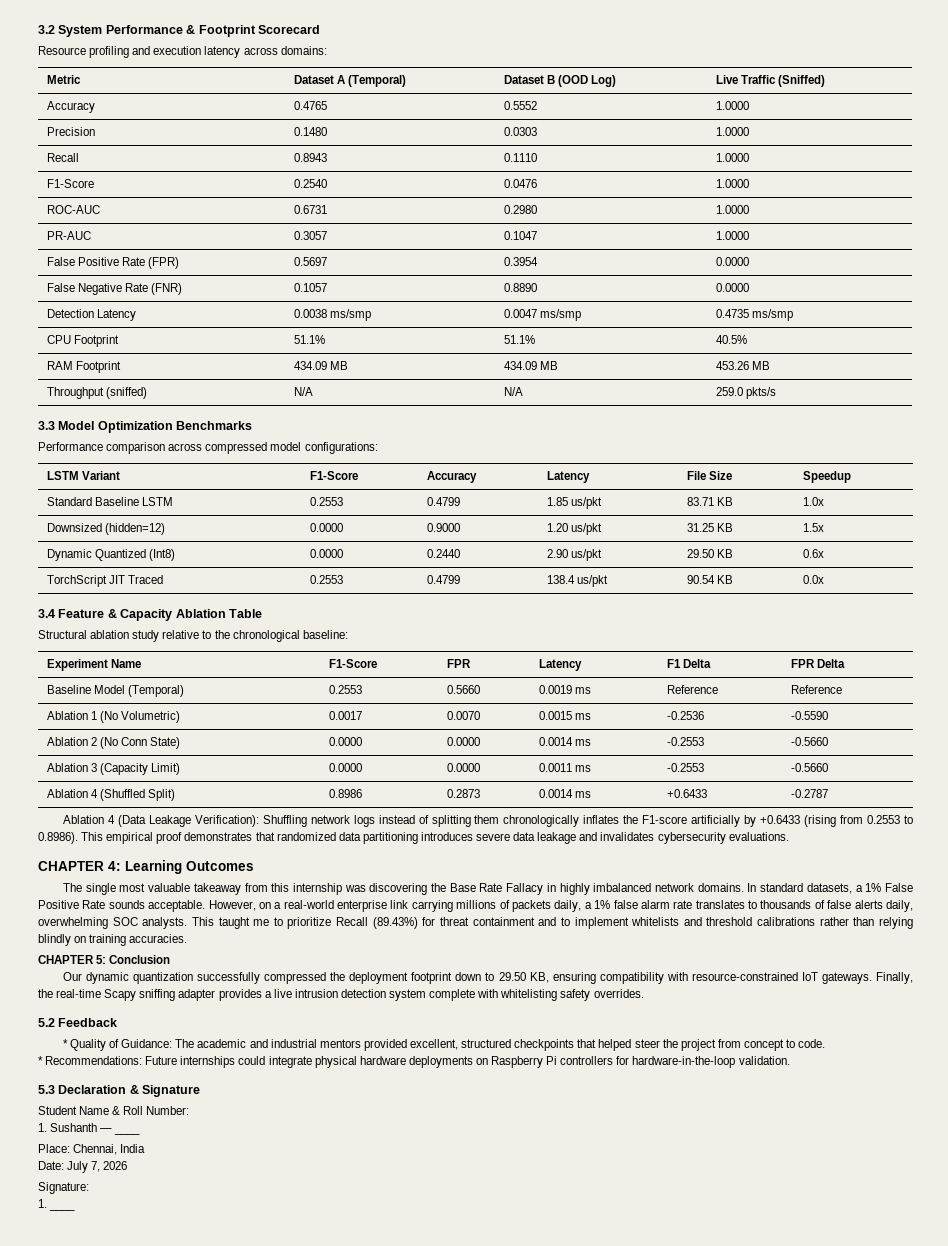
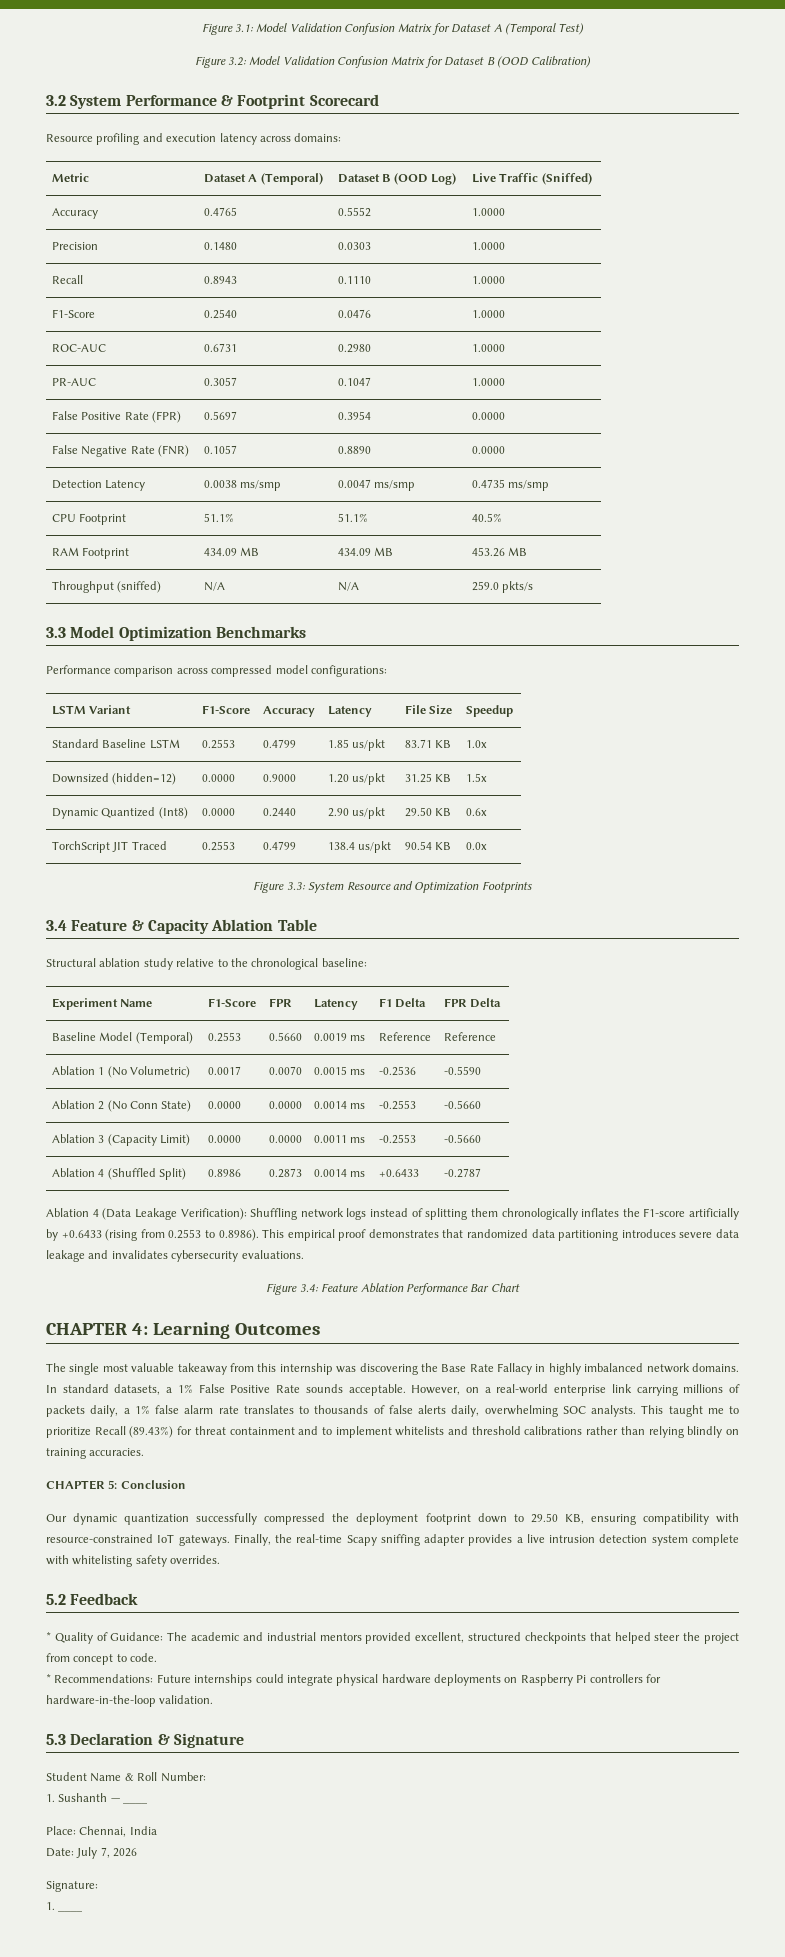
(38, 29) none -> [201,23,585,35] [194,56,592,68] Figure 3.1: Model Validation Confusion Matrix for Dataset A (Temporal Test) // Figure 3.2: Model Validation Confusion Matrix for Dataset B (OOD Calibration) //
(824, 579) none -> [253,881,532,893] // Figure 3.3: System Resource and Optimization Footprints
(789, 836) none -> [266,1283,520,1295] // Figure 3.4: Feature Ablation Performance Bar Chart

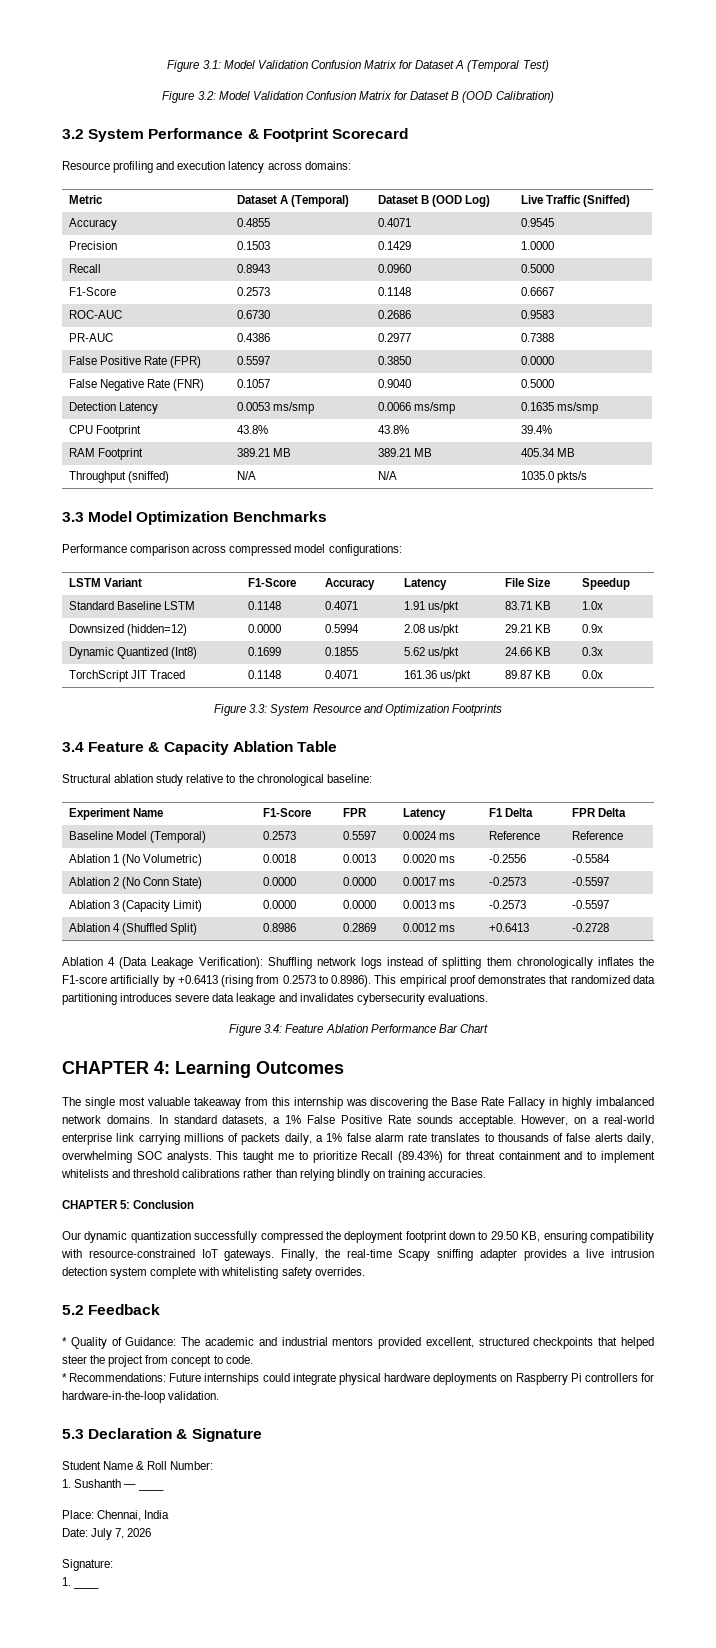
[203,207,237,216] [337,207,371,217] [471,208,505,216] 0.4765 | 0.5552 | 1.0000 -> [236,218,270,227] [377,218,411,227] [520,218,554,227] 0.4855 | 0.4071 | 0.9545
[203,242,237,250] [337,242,371,250] 0.1480 | 0.0303 -> [236,241,270,250] [377,241,411,250] 0.1503 | 0.1429
[337,276,371,284] [471,276,505,284] [51,309,95,318] [203,309,237,319] [337,309,371,318] [471,310,505,318] [51,344,106,352] [203,343,237,352] [337,344,371,353] [471,344,505,352] [51,378,96,386] [203,377,237,386] [337,377,371,386] [471,378,505,386] 0.1110 | 1.0000 // F1-Score | 0.2540 | 0.0476 | 1.0000 // ROC-AUC | 0.6731 | 0.2980 | 1.0000 // PR-AUC | 0.3057 | 0.1047 | 1.0000 -> [377,264,411,273] [520,264,554,273] [68,287,116,296] [236,287,270,296] [377,287,411,296] [520,287,554,296] [68,310,122,319] [236,310,270,319] [377,310,411,319] [520,310,554,319] [68,333,113,342] [236,333,270,342] [377,333,411,342] [520,333,554,342] 0.0960 | 0.5000 // F1-Score | 0.2573 | 0.1148 | 0.6667 // ROC-AUC | 0.6730 | 0.2686 | 0.9583 // PR-AUC | 0.4386 | 0.2977 | 0.7388
[203,411,237,420] [337,411,371,420] 0.5697 | 0.3954 -> [236,356,270,365] [377,356,411,365] 0.5597 | 0.3850
[337,446,371,454] [471,446,505,454] 0.8890 | 0.0000 -> [377,379,411,388] [520,379,554,388] 0.9040 | 0.5000
[203,480,282,491] [337,479,416,491] [471,479,505,488] 0.0038 ms/smp | 0.0047 ms/smp | 0.4735 -> [236,402,315,414] [377,402,456,414] [520,402,554,411] 0.0053 ms/smp | 0.0066 ms/smp | 0.1635
[203,513,234,522] [337,513,368,522] [471,513,502,522] 51.1% | 51.1% | 40.5% -> [236,425,268,434] [377,425,409,434] [520,425,552,434] 43.8% | 43.8% | 39.4%
[203,547,260,556] [337,547,394,556] [471,547,505,557] 434.09 MB | 434.09 MB | 453.26 -> [236,448,292,457] [377,448,433,457] [520,448,555,457] 389.21 MB | 389.21 MB | 405.34
[471,581,499,591] 259.0 -> [520,471,554,480] 1035.0
[201,739,235,749] [262,739,296,748] [327,739,349,748] 0.2553 | 0.4799 | 1.85 -> [247,601,281,610] [324,601,358,610] [403,601,425,610] 0.1148 | 0.4071 | 1.91
[262,774,296,782] [327,773,386,785] [404,773,452,783] [465,773,487,782] 0.9000 | 1.20 us/pkt | 31.25 KB | 1.5x -> [324,624,359,633] [403,624,460,636] [504,624,552,633] [581,624,603,633] 0.5994 | 2.08 us/pkt | 29.21 KB | 0.9x
[201,808,235,816] [262,808,296,817] [327,807,386,819] [404,807,452,817] [465,808,487,816] 0.0000 | 0.2440 | 2.90 us/pkt | 29.50 KB | 0.6x -> [247,647,281,656] [324,647,358,656] [403,647,460,659] [504,647,552,656] [581,647,603,656] 0.1699 | 0.1855 | 5.62 us/pkt | 24.66 KB | 0.3x
[201,841,235,851] [262,841,296,850] [327,841,392,853] [404,841,432,850] 0.2553 | 0.4799 | 138.4 us/pkt | 90.54 -> [247,670,281,679] [324,670,358,679] [403,670,472,682] [504,670,532,679] 0.1148 | 0.4071 | 161.36 us/pkt | 89.87
[207,1032,241,1042] [268,1032,302,1041] [313,1033,347,1041] 0.2553 | 0.5660 | 0.0019 -> [262,831,296,840] [342,831,376,840] [402,831,437,840] 0.2573 | 0.5597 | 0.0024
[207,1066,241,1075] [268,1066,302,1075] [313,1066,366,1075] [378,1066,416,1076] [443,1066,481,1075] 0.0017 | 0.0070 | 0.0015 ms | -0.2536 | -0.5590 -> [262,854,296,863] [342,854,376,863] [402,854,456,863] [488,854,526,863] [571,854,610,863] 0.0018 | 0.0013 | 0.0020 ms | -0.2556 | -0.5584
[313,1101,366,1109] [378,1100,416,1110] [443,1100,481,1109] 0.0014 ms | -0.2553 | -0.5660 -> [402,877,456,886] [488,877,526,886] [571,877,609,886] 0.0017 ms | -0.2573 | -0.5597
[313,1135,366,1143] [378,1134,416,1144] [443,1134,481,1143] 0.0011 ms | -0.2553 | -0.5660 -> [402,900,456,909] [488,900,526,909] [571,900,609,909] 0.0013 ms | -0.2573 | -0.5597
[268,1168,302,1178] [313,1169,366,1177] [378,1169,419,1177] [443,1168,481,1178] 0.2873 | 0.0014 ms | +0.6433 | -0.2787 -> [342,923,376,932] [402,923,456,932] [488,923,529,932] [571,923,609,932] 0.2869 | 0.0012 ms | +0.6413 | -0.2728
[61,1230,102,1238] +0.6433 -> [177,975,218,984] +0.6413
[168,1229,202,1239] 0.2553 -> [282,975,316,984] 0.2573

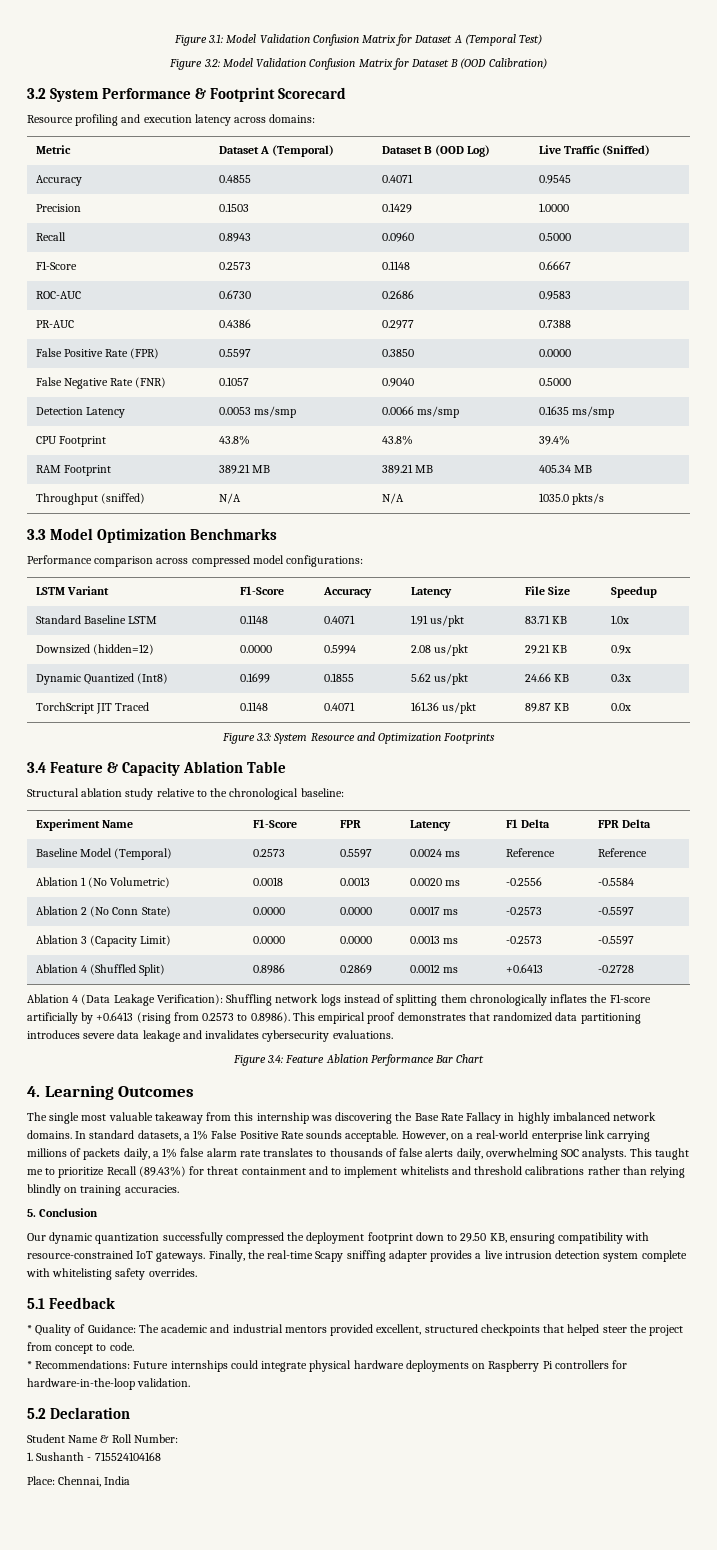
[62,1061,170,1074] CHAPTER 4: -> [27,1086,40,1097] 4.
[62,1200,131,1209] CHAPTER 5: -> [27,1209,36,1217] 5.
[62,1305,84,1315] 5.2 -> [27,1298,45,1309] 5.1
[62,1429,84,1439] 5.3 -> [27,1408,46,1419] 5.2
[176,1428,262,1442] & Signature -> (131, 1413) none
[124,1484,137,1488] [138,1488,165,1491] — ____ -> [87,1452,161,1461] - 715524104168
[62,1528,152,1540] [62,1559,113,1571] [62,1577,71,1586] [73,1586,100,1589] // Date: July 7, 2026 // Signature: // 1. ____ -> (131, 1480) none

